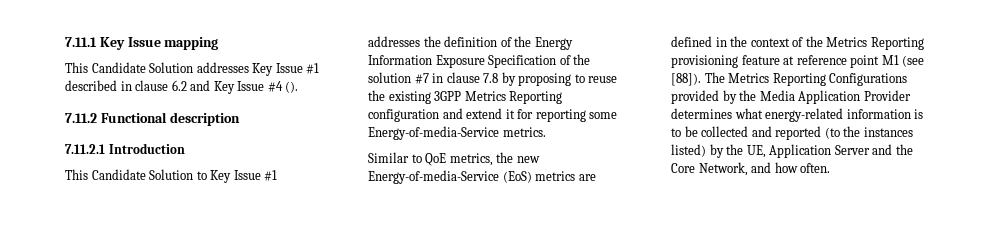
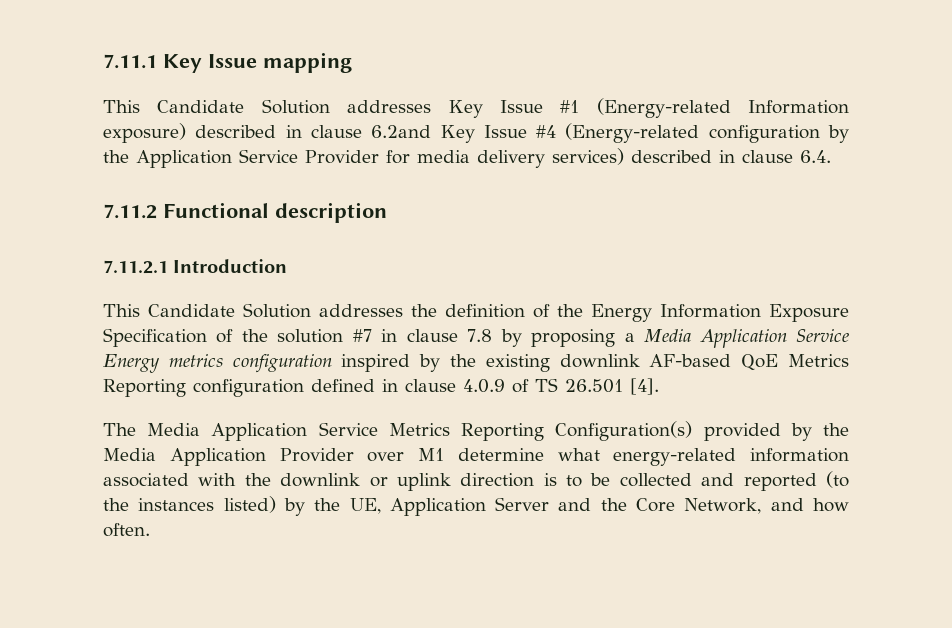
[65,80,211,91] described in clause 6.2 and -> [596,98,849,118] [103,123,432,143] (Energy-related Information exposure) described in clause 6.2and
[285,81,299,93] (). -> [565,123,849,143] [103,148,831,168] (Energy-related configuration by the Application Service Provider for media delivery services) described in clause 6.4.
[196,170,278,183] to Key Issue #1 -> (311, 310) none
[574,74,618,83] [368,90,563,104] [368,108,618,122] [368,126,546,140] [368,152,540,166] [368,170,596,184] [671,36,924,50] [671,55,925,68] [671,72,908,86] to reuse the existing 3GPP Metrics Reporting configuration and extend it for reporting some Energy-of-media-Service metrics. // Similar to QoE metrics, the new Energy-of-media-Service (EoS) metrics are defined in the context of the Metrics Reporting provisioning feature at reference point M1 (see [88]). The Metrics Reporting Configurations -> [624,329,849,348] [103,354,849,373] [103,378,659,397] [103,421,693,441] a Media Application Service Energy metrics configuration inspired by the existing downlink AF-based QoE Metrics Reporting configuration defined in clause 4.0.9 of TS 26.501 [4]. // The Media Application Service Metrics Reporting Configuration(s)
[671,108,911,122] determines what energy-related information -> [367,448,849,466] [103,473,535,491] over M1 determine what energy-related information associated with the downlink or uplink direction

